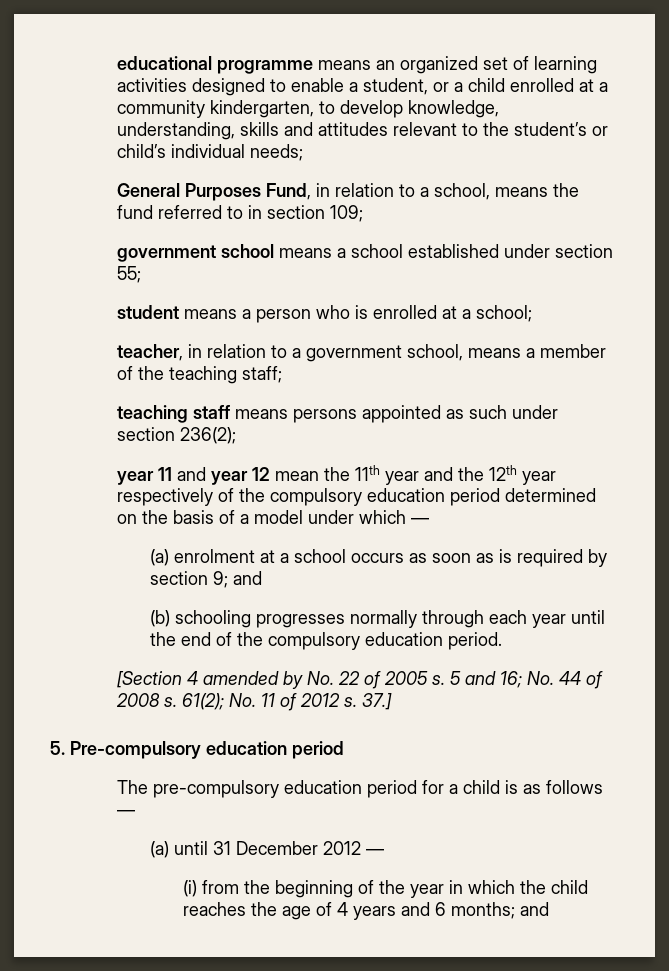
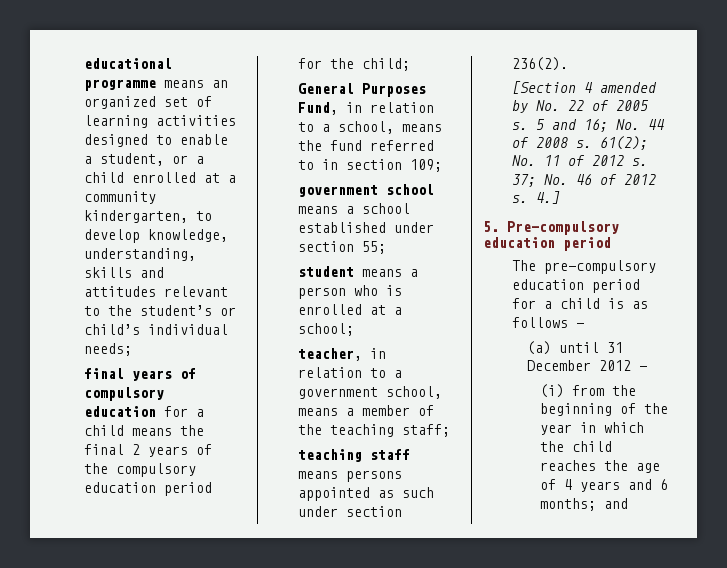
(303, 152) none -> [84,368,197,381] [84,387,165,401] [84,406,205,417] [84,425,205,436] [84,444,213,457] [84,463,197,477] [84,482,213,496] [298,58,411,71] // final years of compulsory education for a child means the final 2 years of the compulsory education period for the child;
[179,427,236,444] [116,465,556,485] [116,488,596,506] [116,510,429,524] [150,549,608,567] [150,571,263,588] [150,610,606,628] [150,632,503,650] 236(2); // year 11 and year 12 mean the 11th year and the 12th year respectively of the compulsory education period determined on the basis of a model under which — // (a) enrolment at a school occurs as soon as is required by section 9; and // (b) schooling progresses normally through each year until the end of the compulsory education period. -> [512,57,569,71] 236(2).
[361,693,392,710] 37.] -> [512,173,657,187] [512,191,561,204] 37; No. 46 of 2012 s. 4.]

